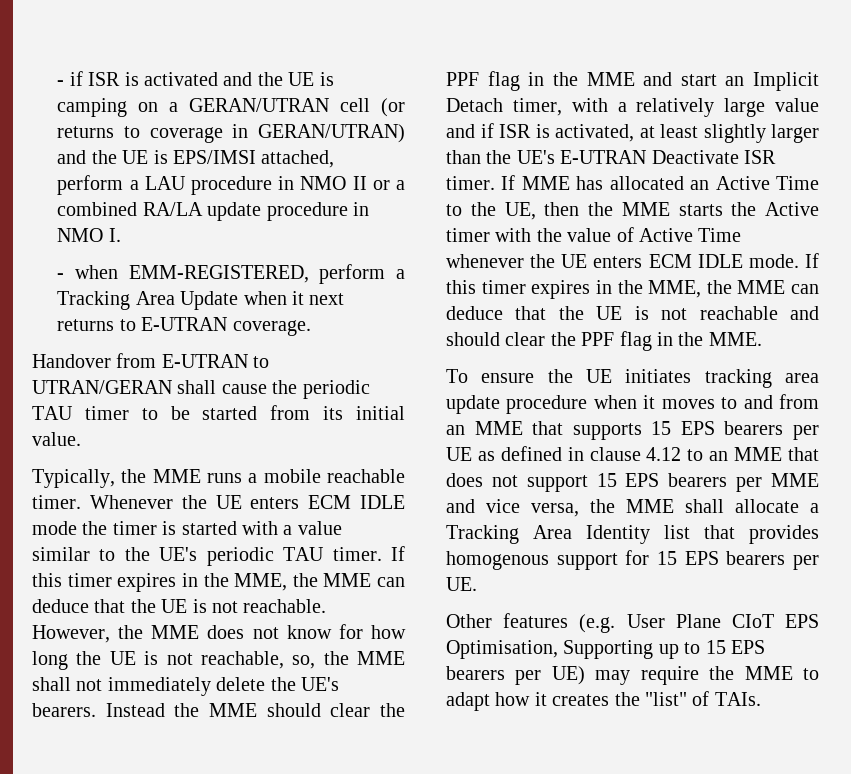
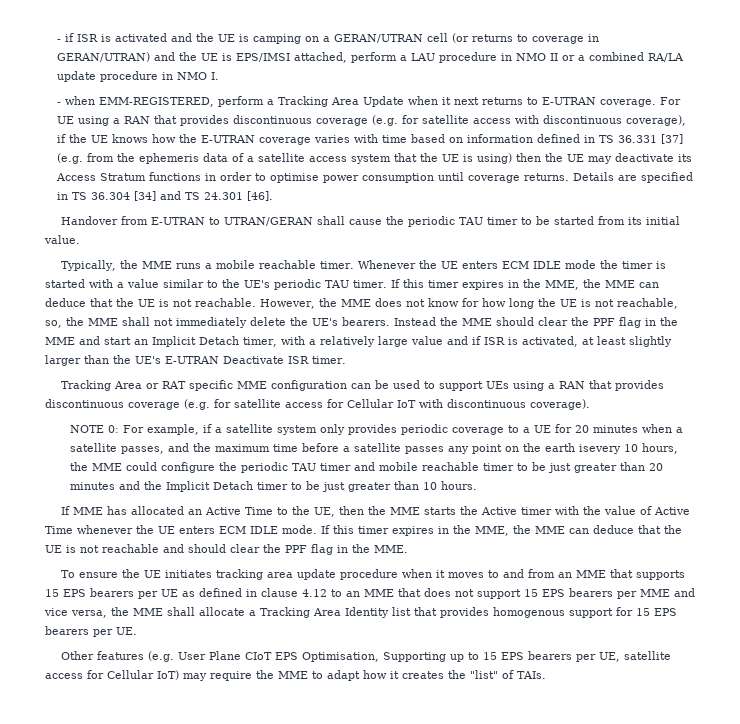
(311, 328) none -> [660,97,682,105] [57,115,687,126] [57,134,684,145] [57,153,693,164] [56,172,694,183] [57,191,274,201] For UE using a RAN that provides discontinuous coverage (e.g. for satellite access with discontinuous coverage), if the UE knows how the E-UTRAN coverage varies with time based on information defined in TS 36.331 [37] (e.g. from the ephemeris data of a satellite access system that the UE is using) then the UE may deactivate its Access Stratum functions in order to optimise power consumption until coverage returns. Details are specified in TS 36.304 [34] and TS 24.301 [46].
(495, 183) none -> [60,380,664,391] [45,399,590,410] [69,424,683,435] [69,443,678,454] [69,462,663,473] [69,481,477,492] // Tracking Area or RAT specific MME configuration can be used to support UEs using a RAN that provides discontinuous coverage (e.g. for satellite access for Cellular IoT with discontinuous coverage). // NOTE 0: For example, if a satellite system only provides periodic coverage to a UE for 20 minutes when a satellite passes, and the maximum time before a satellite passes any point on the earth isevery 10 hours, the MME could configure the periodic TAU timer and mobile reachable timer to be just greater than 20 minutes and the Implicit Detach timer to be just greater than 10 hours. //
[551,666,585,685] UE) -> [598,651,671,662] [45,670,179,680] UE, satellite access for Cellular IoT)

